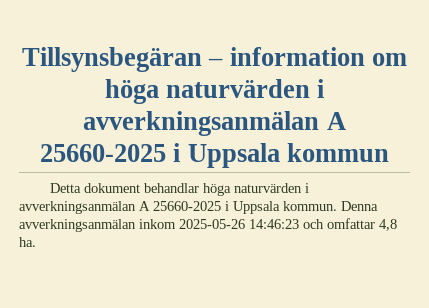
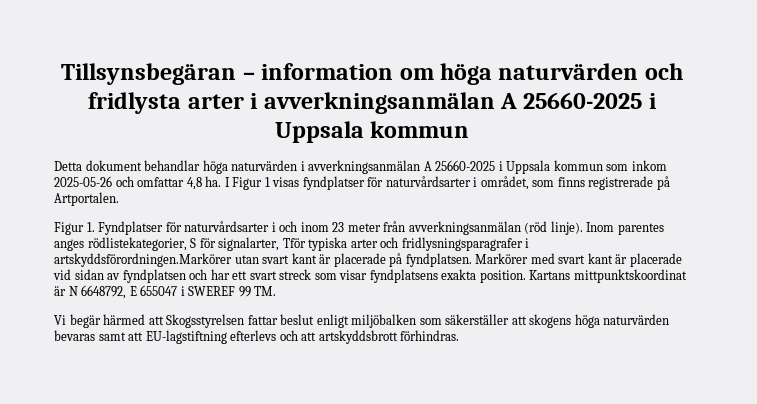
(310, 88) none -> [644,63,683,80] [88,92,244,114] och fridlysta arter
[283,201,378,211] [19,219,136,232] kommun. Denna avverkningsanmälan -> [553,160,629,171] kommun som
[249,219,299,229] 14:46:23 -> (112, 181) none
(36, 242) none -> [224,176,670,190] [54,192,119,206] [54,221,664,235] [54,237,530,251] [54,253,682,267] [53,269,687,283] [54,285,277,299] [54,314,670,328] [54,330,460,344] I Figur 1 visas fyndplatser för naturvårdsarter i området, som finns registrerade på Artportalen. // Figur 1. Fyndplatser för naturvårdsarter i och inom 23 meter från avverkningsanmälan (röd linje). Inom parentes anges rödlistekategorier, S för signalarter, Tför typiska arter och fridlysningsparagrafer i artskyddsförordningen.Markörer utan svart kant är placerade på fyndplatsen. Markörer med svart kant är placerade vid sidan av fyndplatsen och har ett svart streck som visar fyndplatsens exakta position. Kartans mittpunktskoordinat är N 6648792, E 655047 i SWEREF 99 TM. // Vi begär härmed att Skogsstyrelsen fattar beslut enligt miljöbalken som säkerställer att skogens höga naturvärden bevaras samt att EU-lagstiftning efterlevs och att artskyddsbrott förhindras.

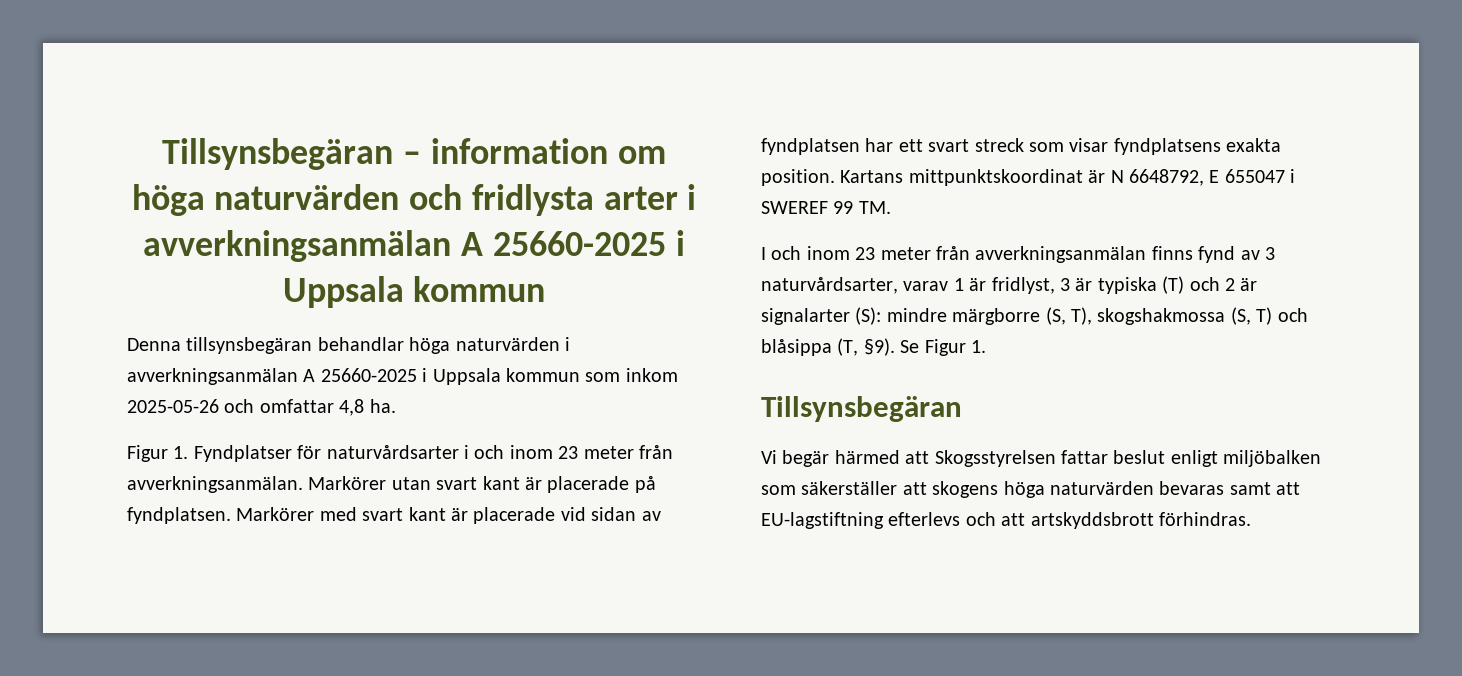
[54,160,142,171] Detta dokument -> [127,337,313,354] Denna tillsynsbegäran
[224,176,670,190] [54,192,119,206] I Figur 1 visas fyndplatser för naturvårdsarter i området, som finns registrerade på Artportalen. -> (396, 406) none
[408,221,664,235] [54,237,530,251] [54,253,232,267] avverkningsanmälan (röd linje). Inom parentes anges rödlistekategorier, S för signalarter, Tför typiska arter och fridlysningsparagrafer i artskyddsförordningen.Markörer -> [127,476,387,493] avverkningsanmälan. Markörer
[189,269,208,280] och -> (860, 146) none
(277, 291) none -> [761,246,1275,263] [761,276,1258,294] [761,307,1308,325] [761,338,986,356] [761,396,962,422] // I och inom 23 meter från avverkningsanmälan finns fynd av 3 naturvårdsarter, varav 1 är fridlyst, 3 är typiska (T) och 2 är signalarter (S): mindre märgborre (S, T), skogshakmossa (S, T) och blåsippa (T, §9). Se Figur 1. // Tillsynsbegäran

